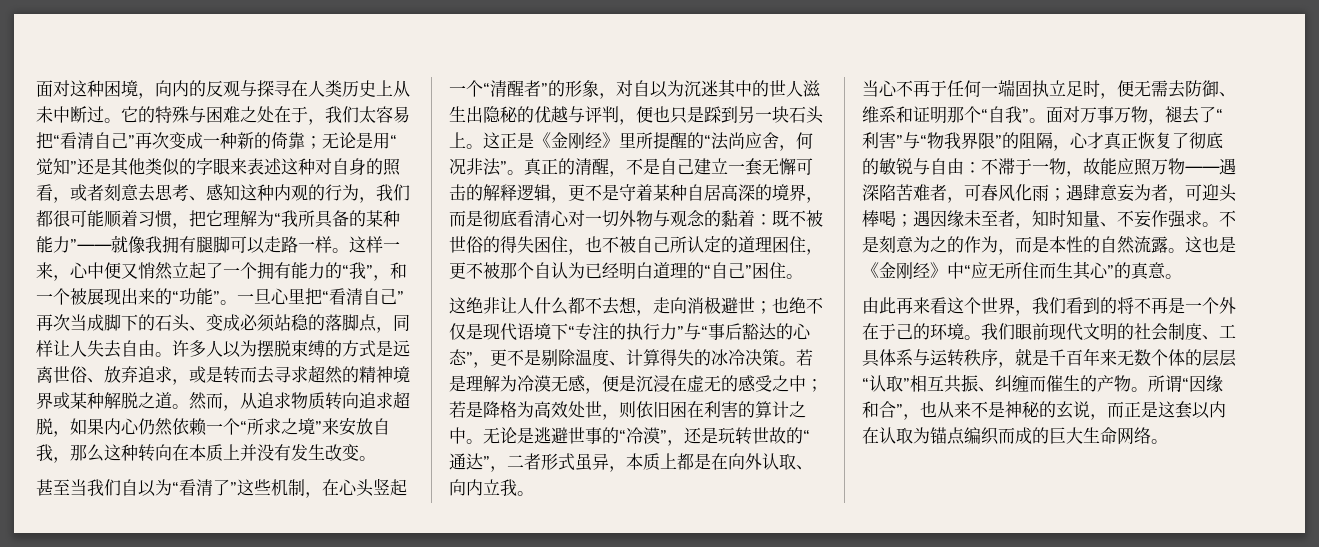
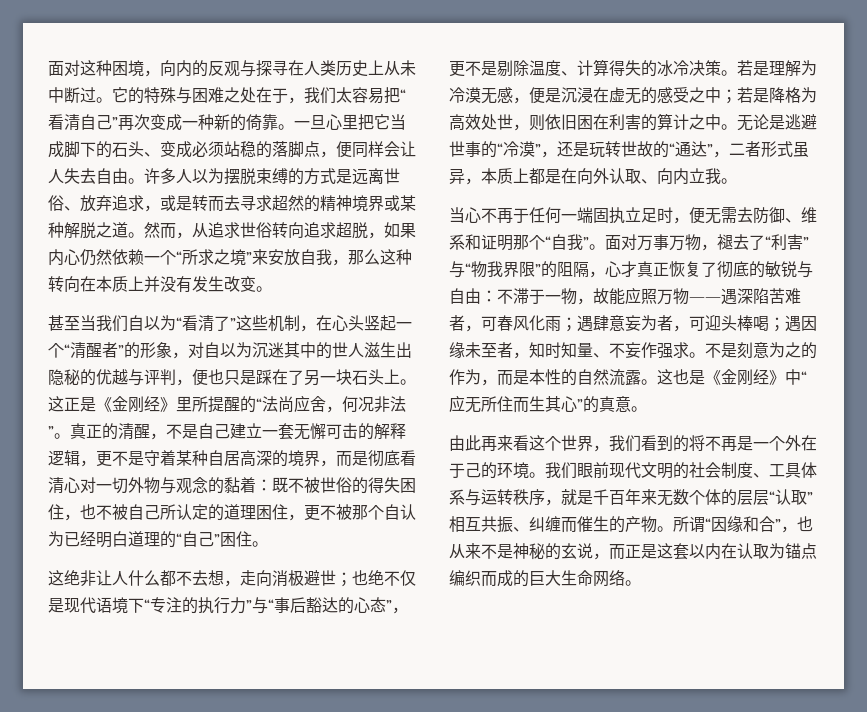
[305,132,397,149] [36,157,401,176] [36,184,410,203] [36,210,400,229] [36,235,400,254] [36,262,407,281] [36,288,404,305] [36,314,70,331] ；无论是用“觉知”还是其他类似的字眼来表述这种对自身的照看，或者刻意去思考、感知这种内观的行为，我们都很可能顺着习惯，把它理解为“我所具备的某种能力”——就像我拥有腿脚可以走路一样。这样一来，心中便又悄然立起了一个拥有能力的“我”，和一个被展现出来的“功能”。一旦心里把“看清自己”再次 -> [278,114,390,131] 。一旦心里把它
[393,314,410,331] [36,340,53,357] 同样 -> [336,141,400,158] 便同样会
[291,392,325,410] 物质 -> [240,222,272,238] 世俗
[721,106,738,123] 到 -> [272,369,304,385] 在了

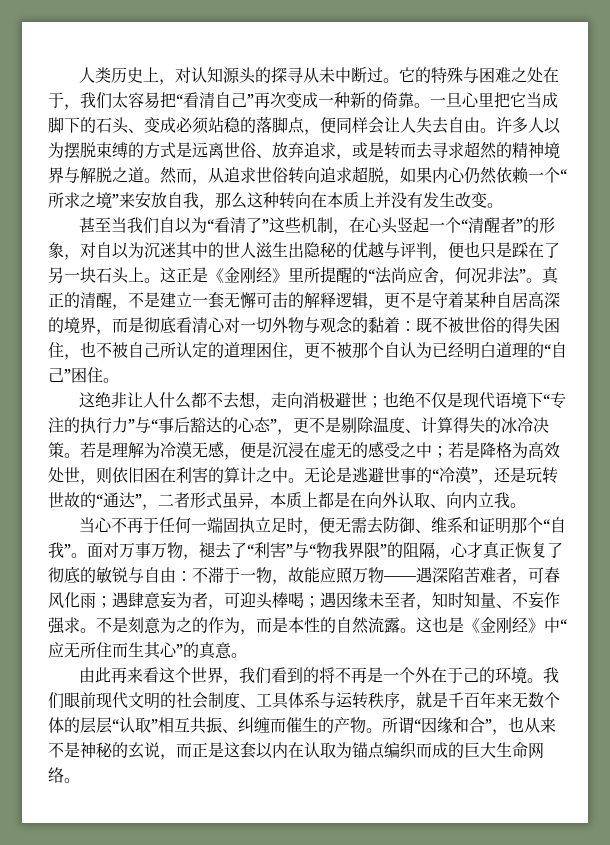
[48,60,384,77] 面对这种困境，向内的反观与探寻在人类历史上 -> [78,67,303,85] 人类历史上，对认知源头的探寻
[384,195,416,211] [48,222,64,238] 或某种 -> [64,167,80,183] 与
[198,423,230,439] 自己 -> (160, 300) none

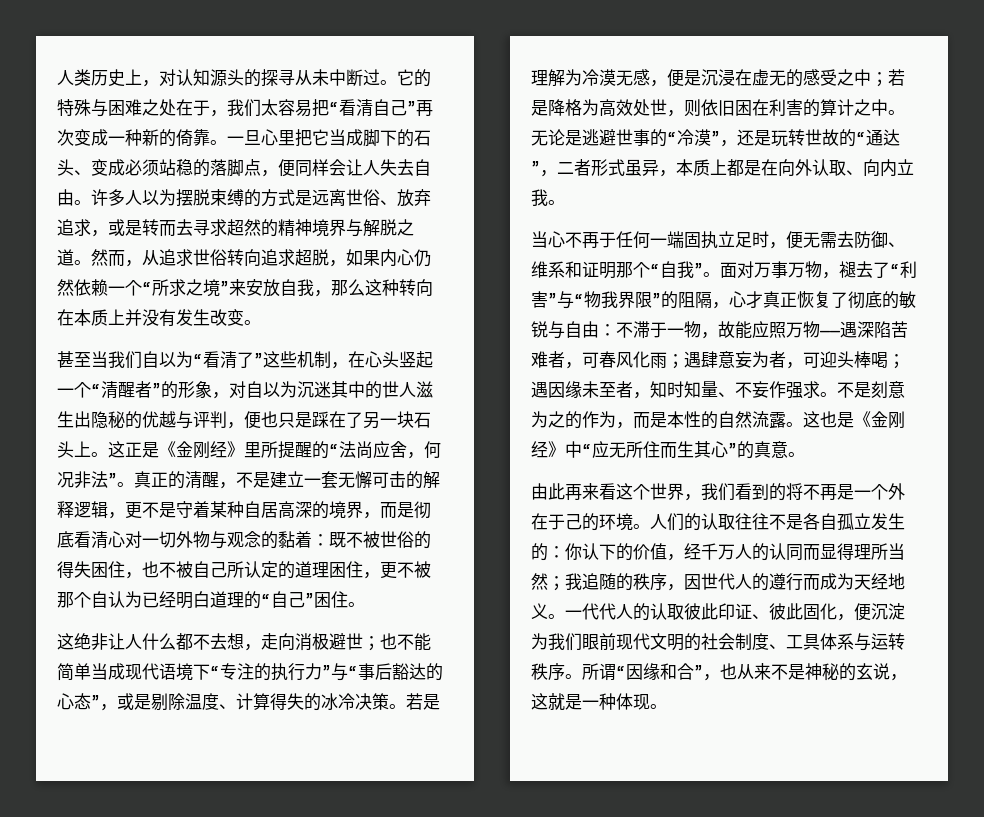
[398,392,463,408] 绝不仅是 -> [397,633,431,651] [57,663,125,681] 不能简单当成
[293,417,325,433] 更不 -> [117,693,134,710] 或
(543, 680) none -> [650,513,905,531] [531,543,905,561] [531,573,905,591] [531,603,905,621] [531,633,548,650] 人们的认取往往不是各自孤立发生的：你认下的价值，经千万人的认同而显得理所当然；我追随的秩序，因世代人的遵行而成为天经地义。一代代人的认取彼此印证、彼此固化，便沉淀为
[400,691,560,710] [48,717,366,734] ，就是千百年来无数个体的层层“认取”相互共振、纠缠而催生的产物 -> (565, 672) none
[176,742,544,759] [48,767,64,783] 而正是这套以内在认取为锚点编织而成的巨大生命网络 -> [531,693,650,710] 这就是一种体现

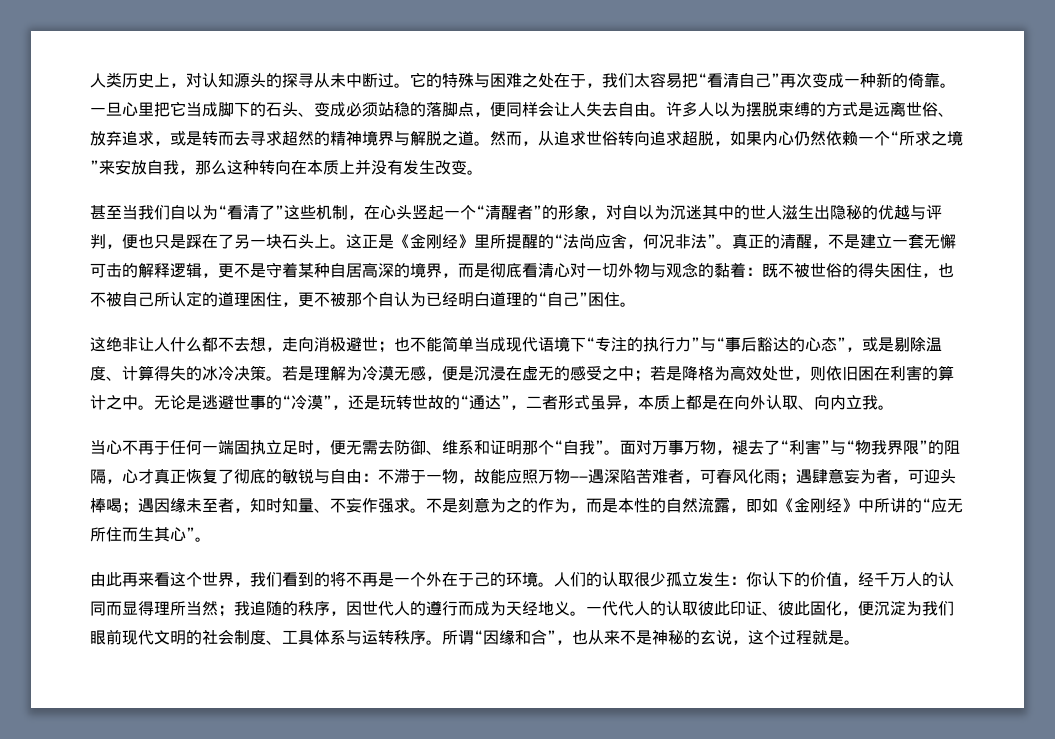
[786,411,854,428] 。这也是 -> [730,498,778,513] ，即如
(582, 449) none -> [874,498,922,513] 所讲的
[737,441,788,459] 的真意 -> (195, 533) none
[735,513,837,530] 往往不是各自 -> [634,572,666,587] 很少
[531,543,548,561] 的 -> (730, 579) none
[548,693,650,710] 就是一种体现 -> [764,630,844,645] 个过程就是

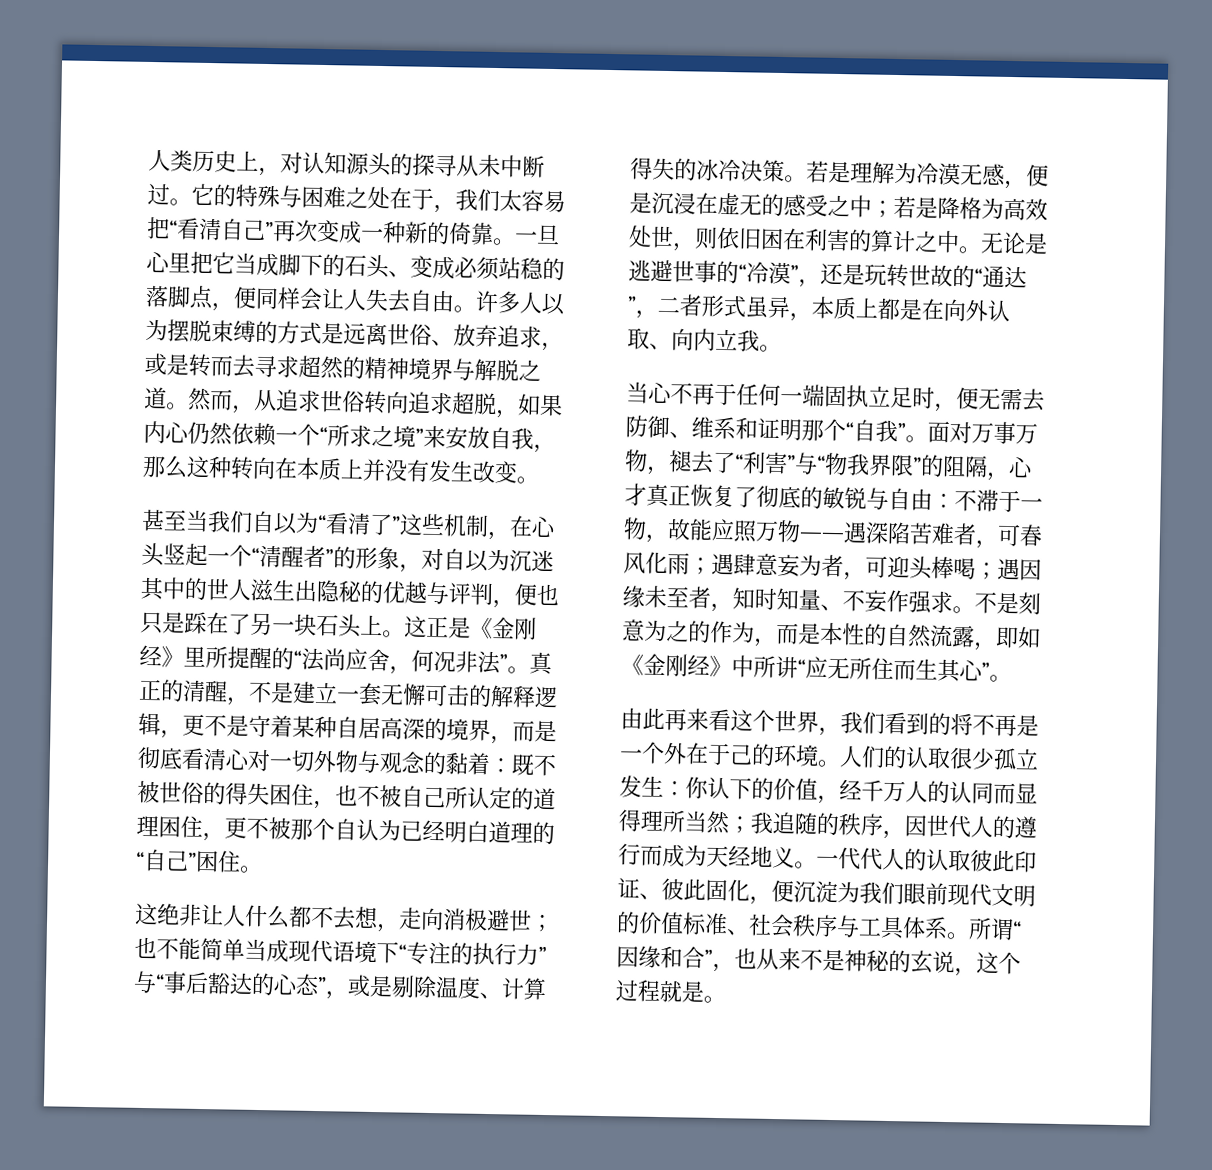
[906,498,922,513] 的 -> (798, 667) none
[202,629,426,645] 社会制度、工具体系与运转秩序 -> [638,911,948,940] 价值标准、社会秩序与工具体系

